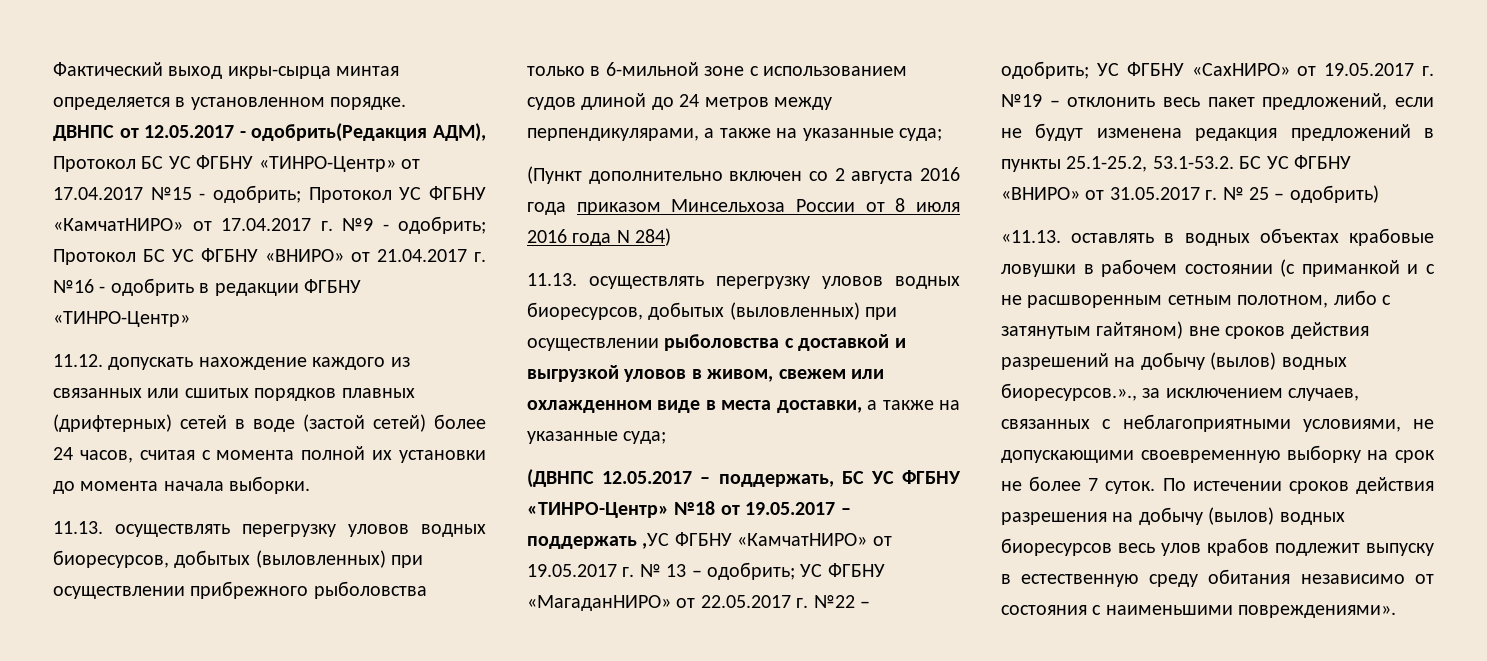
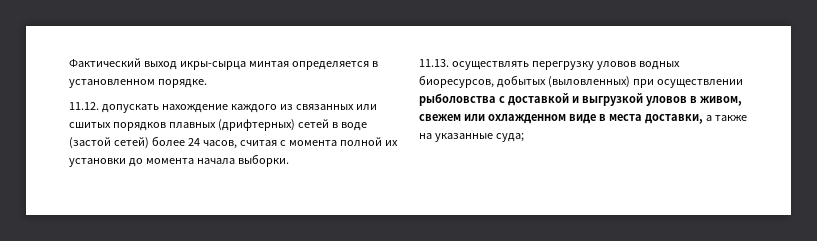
[53,123,486,142] [53,155,420,172] [53,185,486,203] [53,216,486,234] [53,248,486,265] [53,278,361,296] [53,311,190,327] // ДВНПС от 12.05.2017 - одобрить(Редакция АДМ), Протокол БС УС ФГБНУ «ТИНРО-Центр» от 17.04.2017 №15 - одобрить; Протокол УС ФГБНУ «КамчатНИРО» от 17.04.2017 г. №9 - одобрить; Протокол БС УС ФГБНУ «ВНИРО» от 21.04.2017 г. №16 - одобрить в редакции ФГБНУ «ТИНРО-Центр» -> (207, 83) none
[53,521,486,537] [53,550,424,568] [53,581,427,599] [527,62,907,76] [527,93,832,110] [527,128,942,141] [527,166,960,184] [527,198,960,215] [527,228,672,246] // 11.13. осуществлять перегрузку уловов водных биоресурсов, добытых (выловленных) при осуществлении прибрежного рыболовства только в 6-мильной зоне с использованием судов длиной до 24 метров между перпендикулярами, а также на указанные суда; // (Пункт дополнительно включен со 2 августа 2016 года приказом Минсельхоза России от 8 июля 2016 года N 284) -> (289, 160) none
[527,469,961,488] [527,501,851,518] [527,532,892,549] [527,562,885,580] [527,595,870,611] [1001,61,1434,79] [1001,93,1434,110] [1001,123,1434,141] [1001,155,1351,172] [1001,185,1379,203] [1001,228,1434,246] [1001,259,1435,277] [1001,290,1391,308] [1001,321,1369,339] [1001,352,1347,370] [1001,383,1360,401] [1001,414,1434,432] [1001,445,1435,463] [1001,476,1434,494] [1001,507,1345,525] [1001,538,1434,556] [1001,569,1434,587] [1001,605,1397,618] // (ДВНПС 12.05.2017 – поддержать, БС УС ФГБНУ «ТИНРО-Центр» №18 от 19.05.2017 – поддержать ,УС ФГБНУ «КамчатНИРО» от 19.05.2017 г. № 13 – одобрить; УС ФГБНУ «МагаданНИРО» от 22.05.2017 г. №22 – одобрить; УС ФГБНУ «СахНИРО» от 19.05.2017 г. №19 – отклонить весь пакет предложений, если не будут изменена редакция предложений в пункты 25.1-25.2, 53.1-53.2. БС УС ФГБНУ «ВНИРО» от 31.05.2017 г. № 25 – одобрить) // «11.13. оставлять в водных объектах крабовые ловушки в рабочем состоянии (с приманкой и с не расшворенным сетным полотном, либо с затянутым гайтяном) вне сроков действия разрешений на добычу (вылов) водных биоресурсов.»., за исключением случаев, связанных с неблагоприятными условиями, не допускающими своевременную выборку на срок не более 7 суток. По истечении сроков действия разрешения на добычу (вылов) водных биоресурсов весь улов крабов подлежит выпуску в естественную среду обитания независимо от состояния с наименьшими повреждениями». -> (524, 137) none

